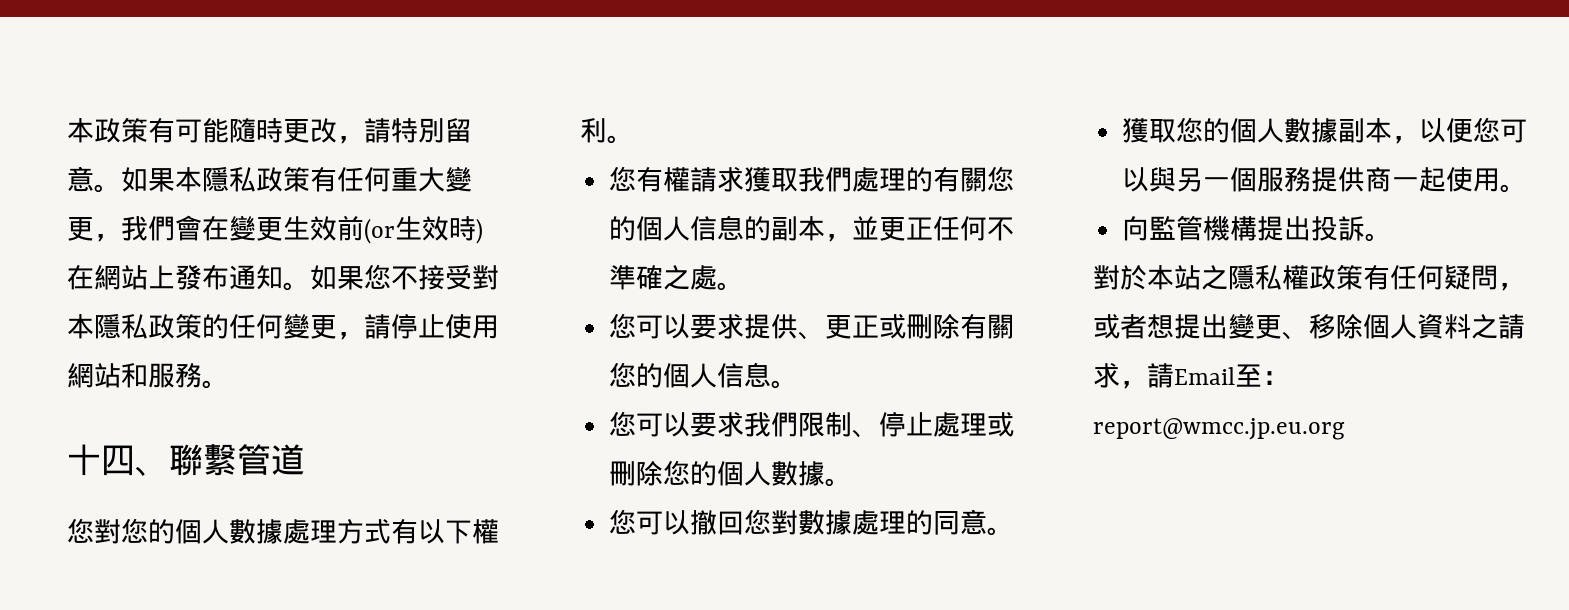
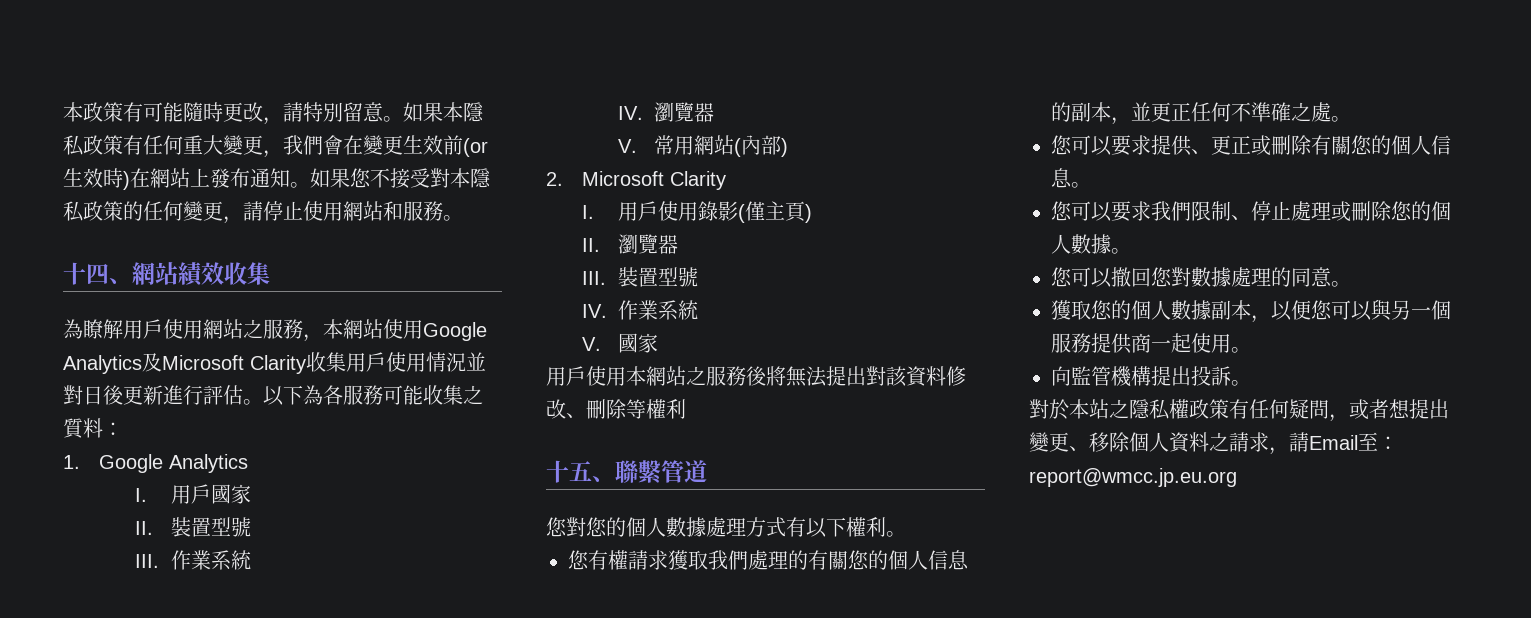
(169, 471) none -> [132,262,270,287] [63,319,487,342] [63,352,486,374] [63,385,483,406] [63,418,123,439] [63,454,248,473] [134,484,251,504] [134,517,251,537] [134,550,251,570] [617,102,714,122] [617,135,788,157] [546,171,726,190] [581,201,812,223] [581,234,678,254] [581,267,698,287] [581,300,698,320] [581,333,658,353] [546,366,966,387] [546,399,686,419] [546,460,615,483] 網站績效收集 // 為瞭解用戶使用網站之服務，本網站使用Google Analytics及Microsoft Clarity收集用戶使用情況並對日後更新進行評估。以下為各服務可能收集之質料： // 1. Google Analytics // I.用戶國家 // II.裝置型號 // III.作業系統 // IV.瀏覽器 // V.常用網站(內部) // 2. Microsoft Clarity // I.用戶使用錄影(僅主頁) // II.瀏覽器 // III.裝置型號 // IV.作業系統 // V.國家 // 用戶使用本網站之服務後將無法提出對該資料修改、刪除等權利 // 十五、

